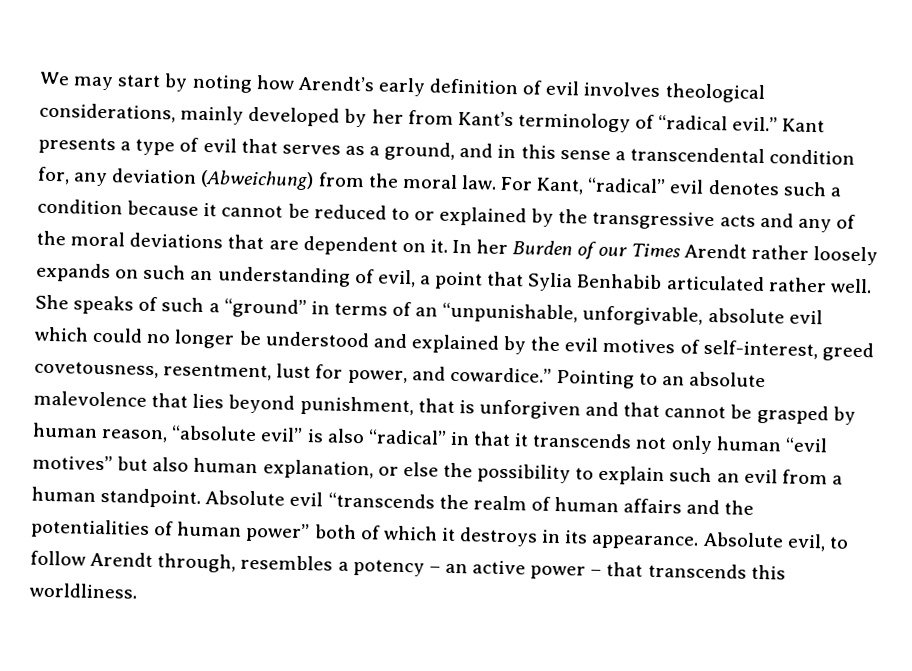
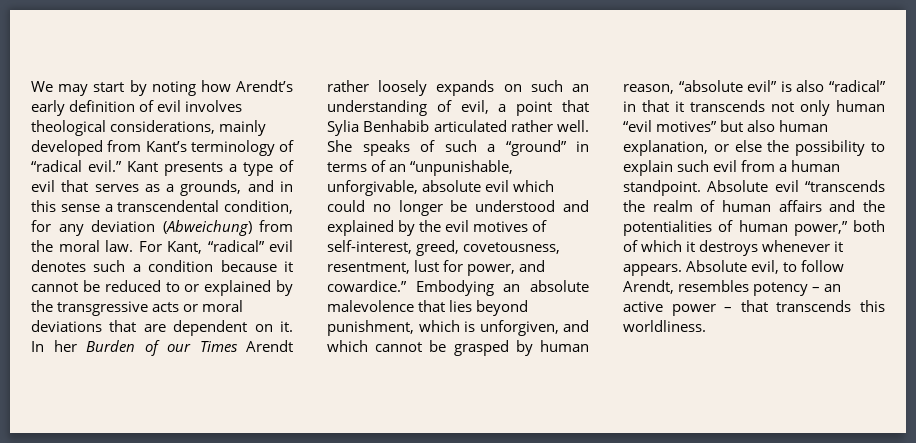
[344,108,404,128] by her -> (103, 148) none
[384,141,456,161] ground, -> [180,180,242,196] grounds,
[769,149,856,165] [37,166,70,185] condition for, -> [224,200,293,214] [31,220,51,232] condition, for
[759,212,856,233] [36,230,66,246] and any of the -> [183,304,199,312] or
[821,342,874,362] greed -> [416,240,460,256] greed,
[555,369,659,389] Pointing to -> [415,280,494,296] Embodying
[417,398,661,420] that is unforgiven and that -> [418,320,589,336] [327,340,368,352] which is unforgiven, and which
[716,473,740,483] an -> (710, 166) none
[245,522,311,543] power” -> [793,221,848,236] power,”
[541,529,700,550] in its appearance. -> [762,240,844,252] [623,264,682,276] whenever it appears.
[90,551,349,573] Arendt through, resembles a -> [623,280,750,294] Arendt, resembles

